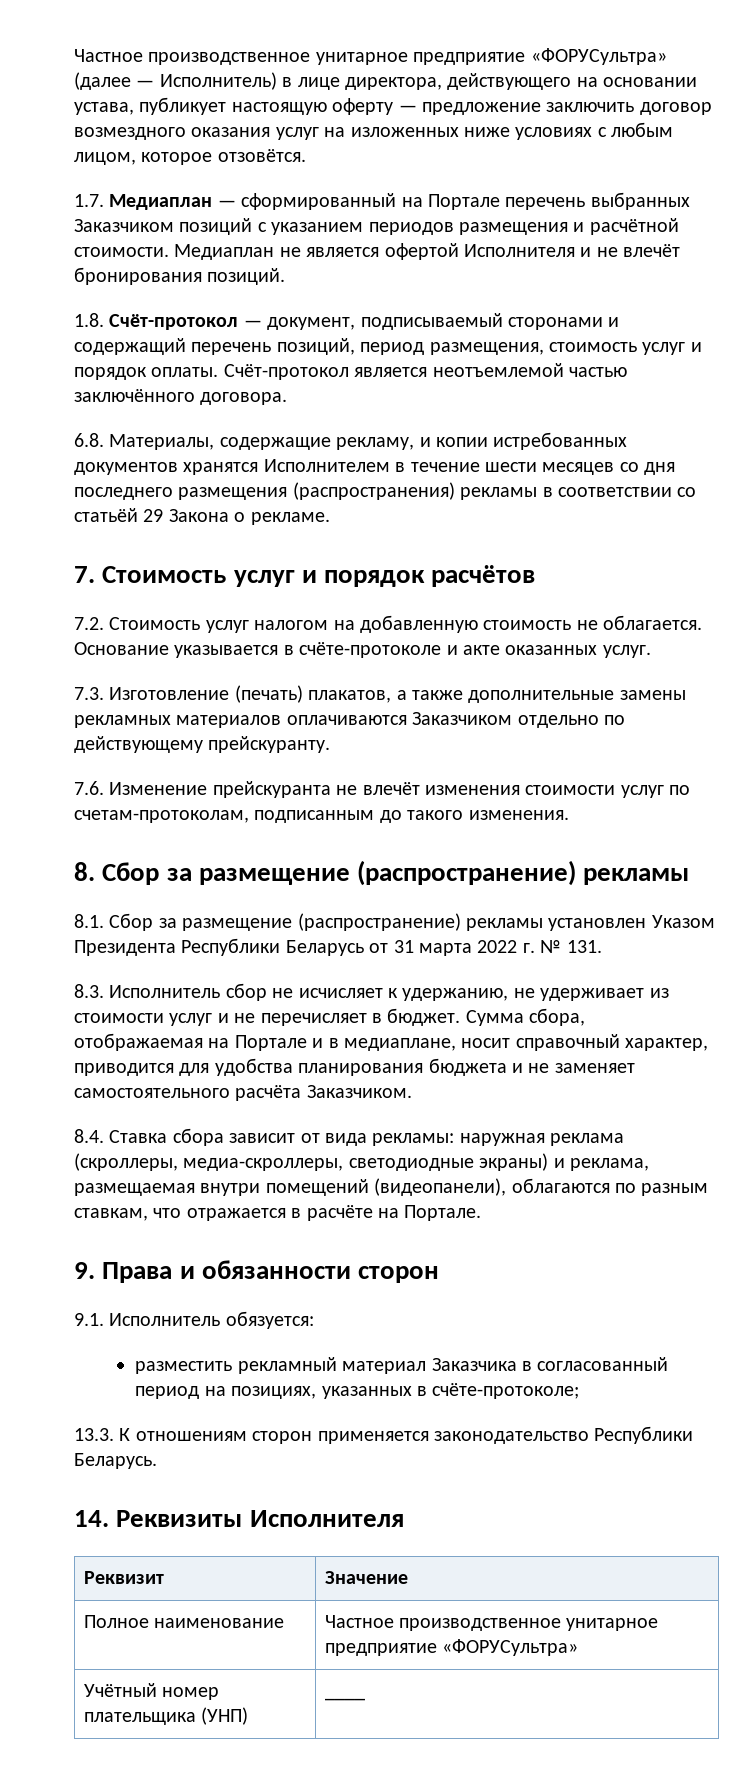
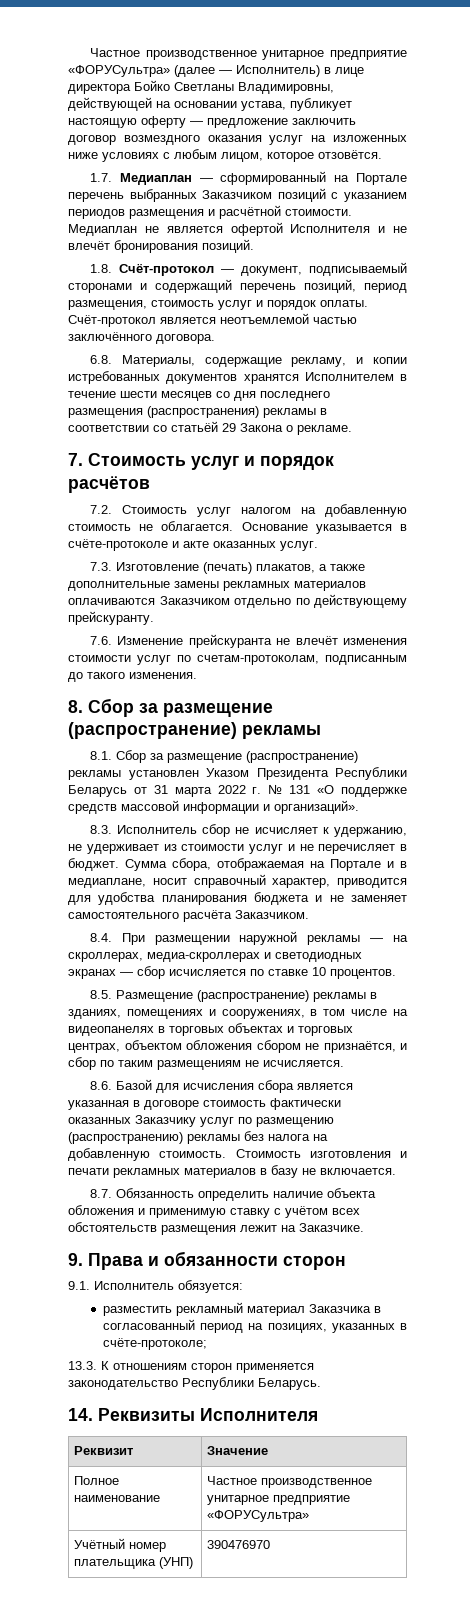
[345,73,572,90] директора, действующего -> [68,80,334,94] [68,97,152,111] директора Бойко Светланы Владимировны, действующей
[566,940,602,953] 131. -> [289,785,407,797] [68,800,359,814] 131 «О поддержке средств массовой информации и организаций».
[109,1128,625,1146] [74,1153,649,1171] [74,1178,709,1196] [74,1205,482,1221] Ставка сбора зависит от вида рекламы: наружная реклама (скроллеры, медиа-скроллеры, светодиодные экраны) и реклама, размещаемая внутри помещений (видеопанели), облагаются по разным ставкам, что отражается в расчёте на Портале. -> [121,931,409,945] [68,952,362,962] [68,966,396,979] [89,990,377,1002] [68,1009,408,1019] [68,1023,353,1036] [68,1040,407,1053] [68,1057,344,1070] [89,1079,353,1093] [68,1098,341,1110] [68,1115,334,1127] [68,1131,328,1144] [68,1148,407,1161] [68,1165,396,1178] [89,1188,376,1201] [68,1205,360,1218] [68,1222,364,1235] При размещении наружной рекламы — на скроллерах, медиа-скроллерах и светодиодных экранах — сбор исчисляется по ставке 10 процентов. // 8.5. Размещение (распространение) рекламы в зданиях, помещениях и сооружениях, в том числе на видеопанелях в торговых объектах и торговых центрах, объектом обложения сбором не признаётся, и сбор по таким размещениям не исчисляется. // 8.6. Базой для исчисления сбора является указанная в договоре стоимость фактически оказанных Заказчику услуг по размещению (распространению) рекламы без налога на добавленную стоимость. Стоимость изготовления и печати рекламных материалов в базу не включается. // 8.7. Обязанность определить наличие объекта обложения и применимую ставку с учётом всех обстоятельств размещения лежит на Заказчике.
[324,1697,365,1701] ____ -> [207,1540,271,1549] 390476970

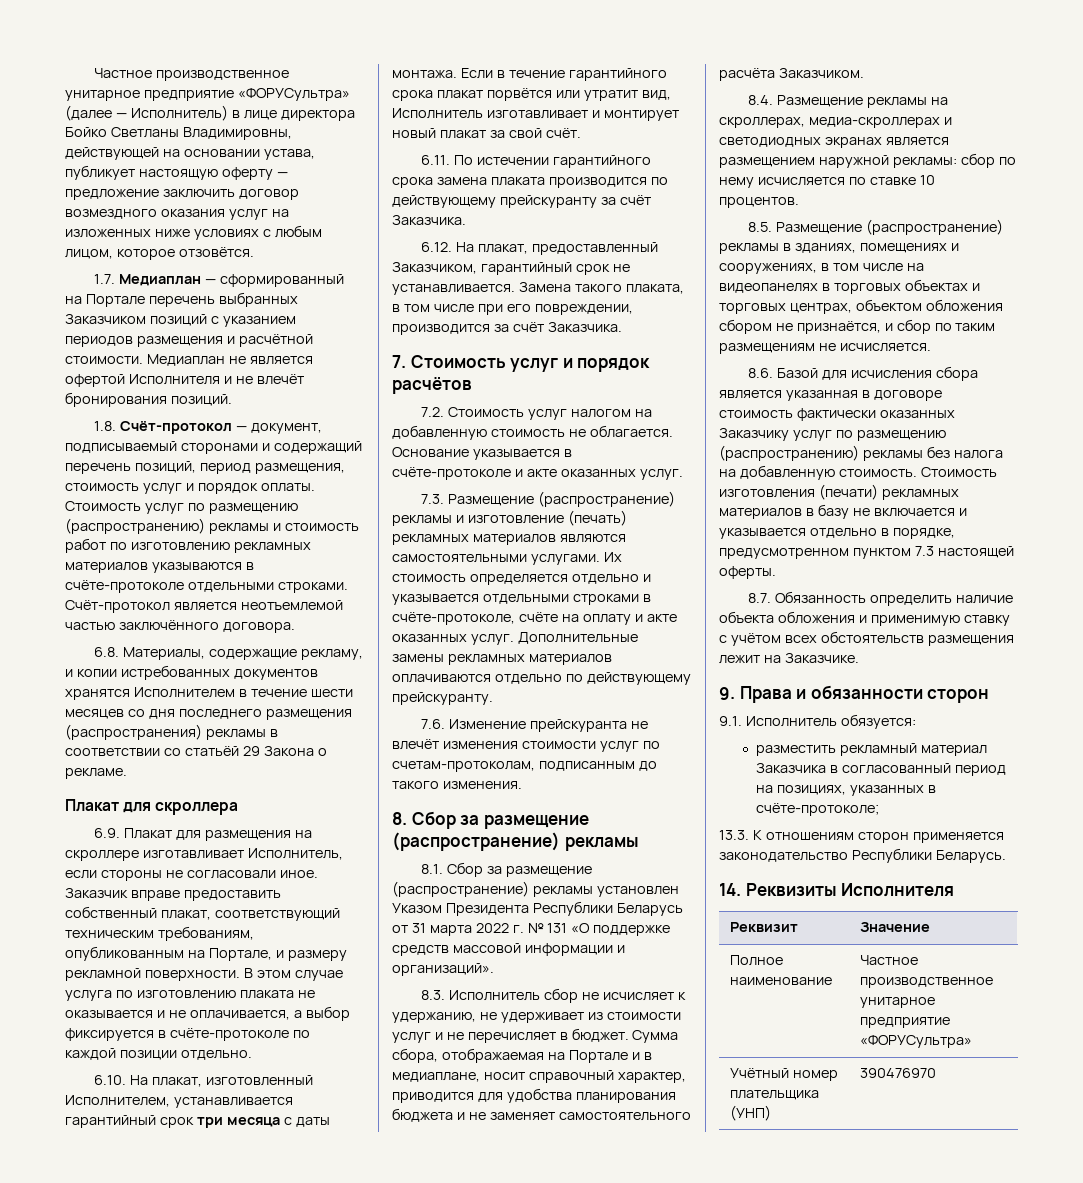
(368, 303) none -> [65,501,298,514] [65,518,359,534] [65,538,311,553] [65,562,254,573] [65,580,348,593] Стоимость услуг по размещению (распространению) рекламы и стоимость работ по изготовлению рекламных материалов указываются в счёте-протоколе отдельными строками.
(352, 430) none -> [65,799,239,815] [94,828,312,841] [65,848,343,861] [65,870,318,881] [65,888,281,901] [65,906,340,921] [65,926,254,941] [65,946,347,961] [65,968,343,981] [65,990,315,1001] [65,1006,350,1021] [65,1028,310,1041] [65,1048,252,1060] [94,1075,313,1087] [65,1095,293,1108] [65,1115,330,1128] [392,68,667,81] [392,88,671,101] [392,108,679,121] [392,128,581,139] [421,155,651,168] [392,177,668,188] [392,195,651,208] [392,215,466,225] [421,242,658,255] [392,262,630,275] [392,282,684,295] [392,304,633,315] [392,322,622,335] // Плакат для скроллера // 6.9. Плакат для размещения на скроллере изготавливает Исполнитель, если стороны не согласовали иное. Заказчик вправе предоставить собственный плакат, соответствующий техническим требованиям, опубликованным на Портале, и размеру рекламной поверхности. В этом случае услуга по изготовлению плаката не оказывается и не оплачивается, а выбор фиксируется в счёте-протоколе по каждой позиции отдельно. // 6.10. На плакат, изготовленный Исполнителем, устанавливается гарантийный срок три месяца с даты монтажа. Если в течение гарантийного срока плакат порвётся или утратит вид, Исполнитель изготавливает и монтирует новый плакат за свой счёт. // 6.11. По истечении гарантийного срока замена плаката производится по действующему прейскуранту за счёт Заказчика. // 6.12. На плакат, предоставленный Заказчиком, гарантийный срок не устанавливается. Замена такого плаката, в том числе при его повреждении, производится за счёт Заказчика.
[115,562,365,574] [68,581,170,591] Изготовление (печать) плакатов, а также дополнительные -> [448,491,676,507] [392,510,627,526] [392,534,626,545] [392,552,622,565] [392,574,651,585] [392,594,651,605] [392,612,677,625] [392,632,638,645] Размещение (распространение) рекламы и изготовление (печать) рекламных материалов являются самостоятельными услугами. Их стоимость определяется отдельно и указывается отдельными строками в счёте-протоколе, счёте на оплату и акте оказанных услуг. Дополнительные
[159,596,230,605] Заказчиком -> (491, 678) none
[121,931,384,945] При размещении наружной рекламы — -> [777,95,928,108] Размещение рекламы
[120,966,165,979] — сбор -> [885,137,949,146] [719,153,1016,168] [719,177,754,188] является размещением наружной рекламы: сбор по нему
[400,1151,407,1158] [68,1168,109,1175] и печати -> [818,484,878,500] (печати)
[320,1168,396,1175] включается. -> [873,508,967,517] [719,528,955,539] [719,546,1014,559] [719,566,776,579] включается и указывается отдельно в порядке, предусмотренном пунктом 7.3 настоящей оферты.

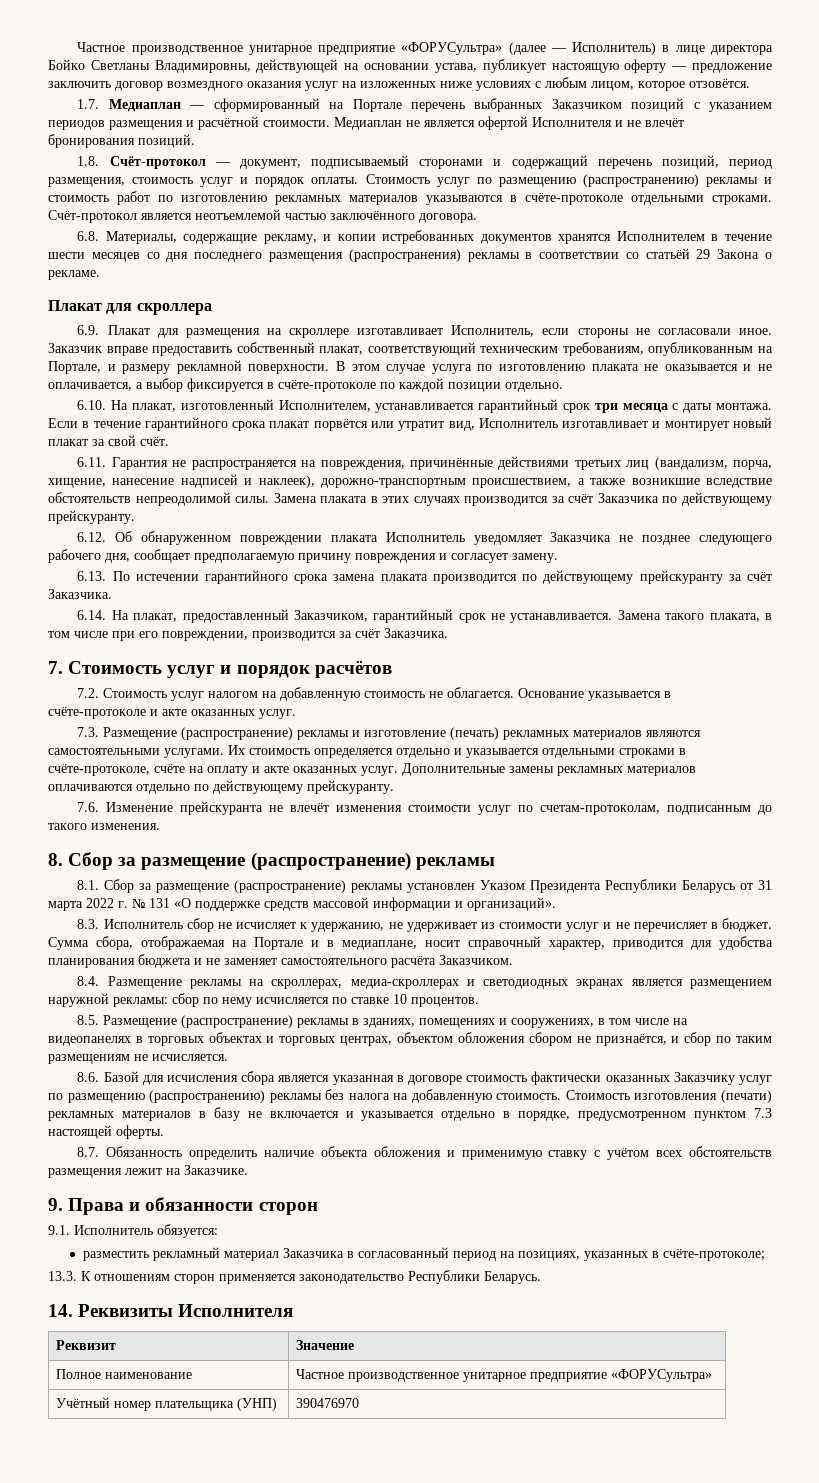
(451, 160) none -> [111,456,772,470] [48,474,772,488] [48,492,773,506] [48,510,135,524] [77,531,772,545] [48,549,558,563] [77,571,107,581] Гарантия не распространяется на повреждения, причинённые действиями третьих лиц (вандализм, порча, хищение, нанесение надписей и наклеек), дорожно-транспортным происшествием, а также возникшие вследствие обстоятельств непреодолимой силы. Замена плаката в этих случаях производится за счёт Заказчика по действующему прейскуранту. // 6.12. Об обнаруженном повреждении плаката Исполнитель уведомляет Заказчика не позднее следующего рабочего дня, сообщает предполагаемую причину повреждения и согласует замену. // 6.13.
[421,242,453,252] 6.12. -> [77,610,107,620] 6.14.

